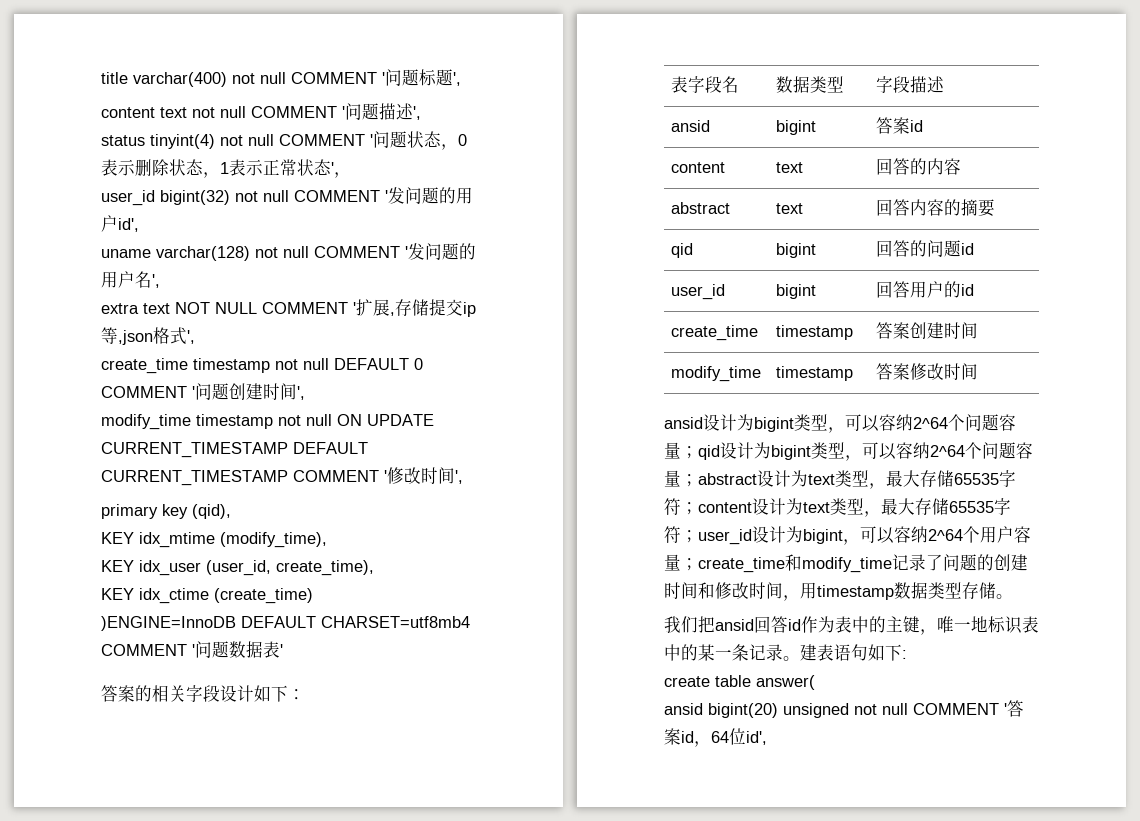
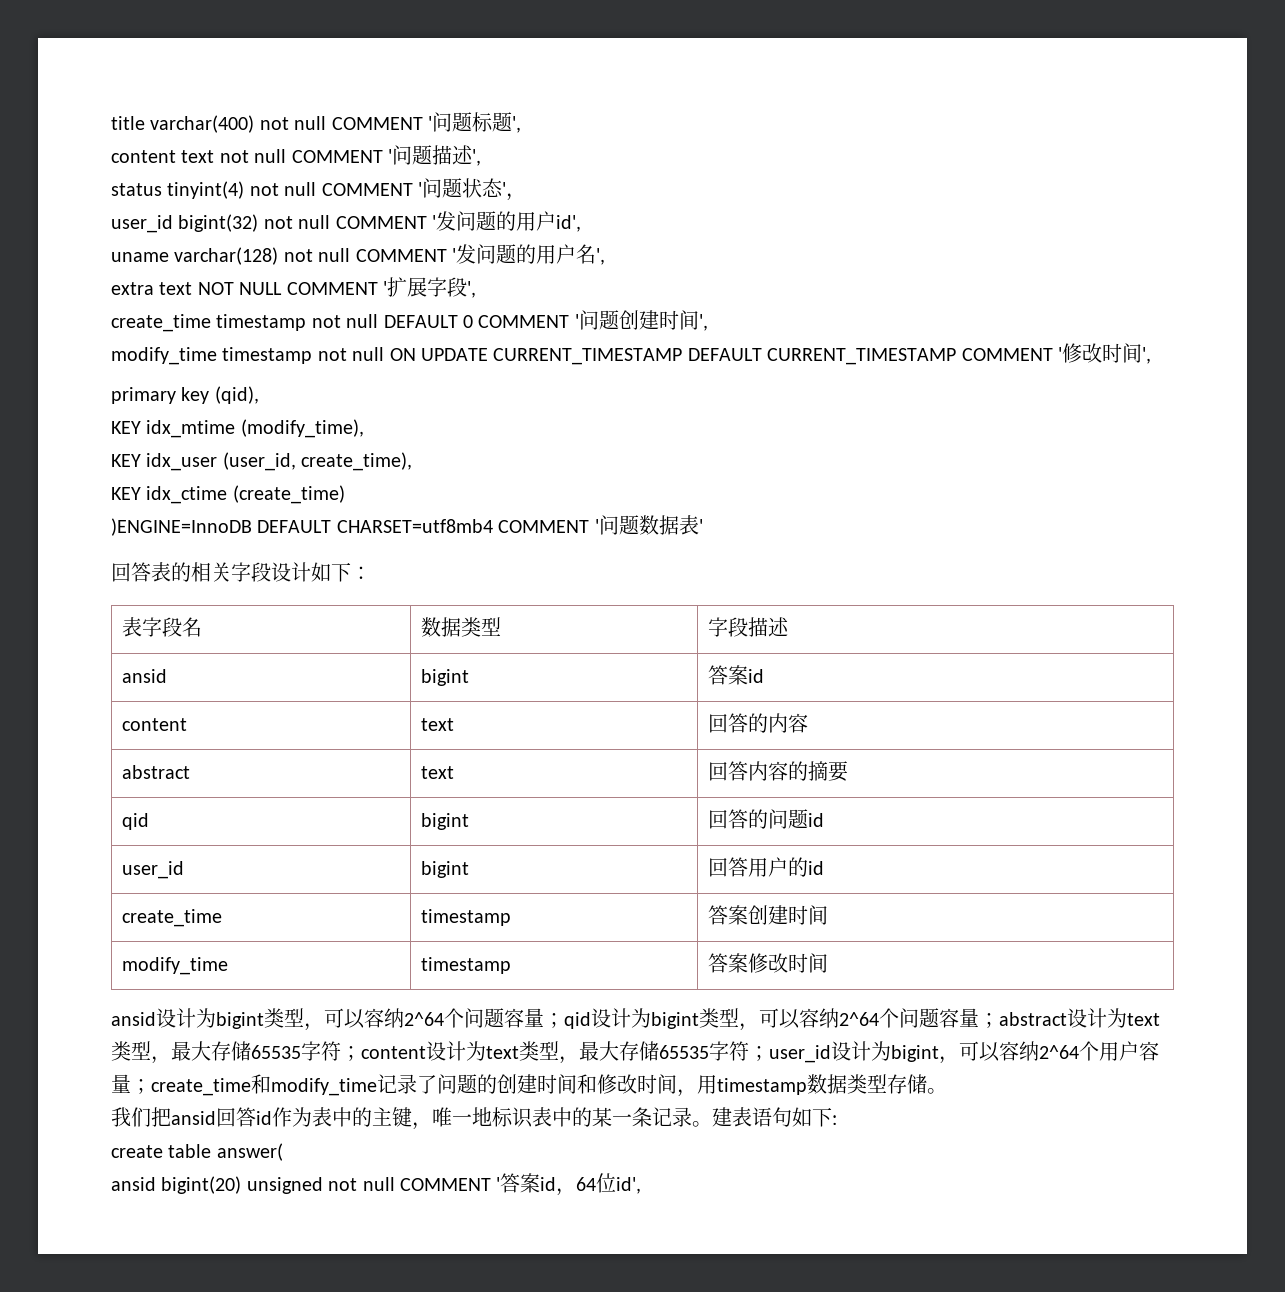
[441,134,467,150] [101,159,331,178] ，0表示删除状态，1表示正常状态 -> (503, 187) none
[390,299,476,317] [101,327,187,345] ,存储提交ip等,json格式 -> [427,277,467,297] 字段
[101,685,135,702] 答案 -> [111,562,171,582] 回答表

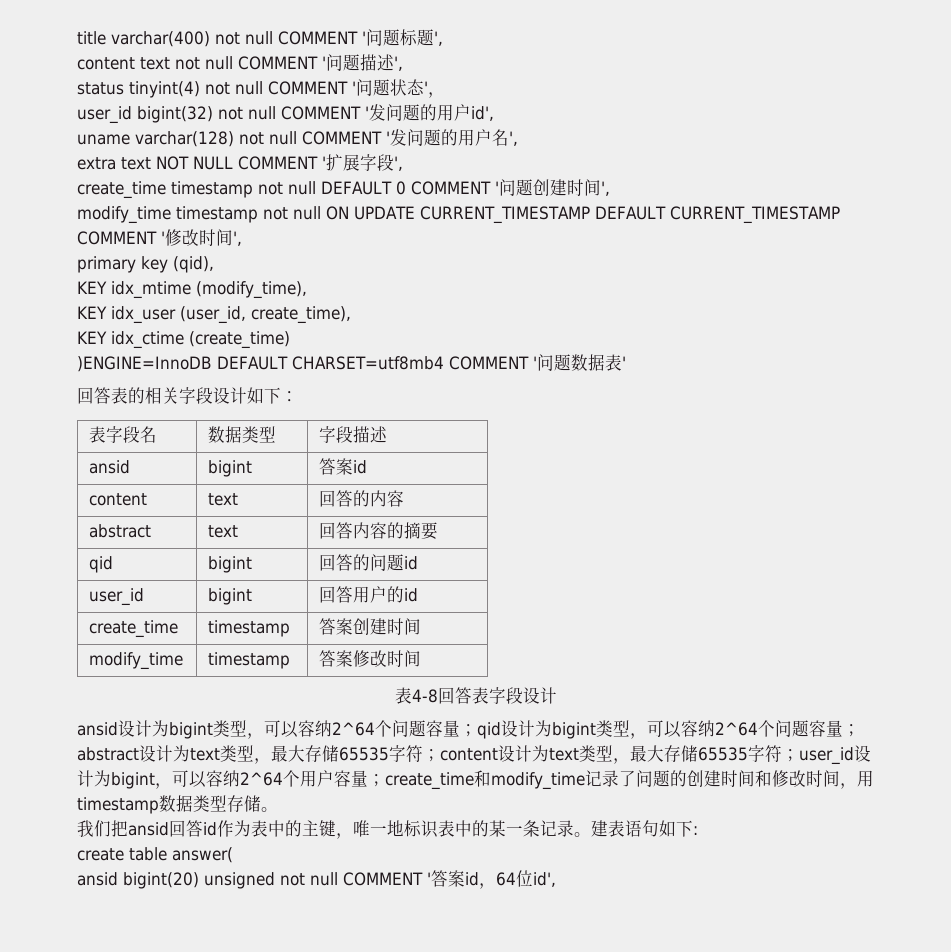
(829, 963) none -> [394,687,557,704] // 表4-8回答表字段设计

